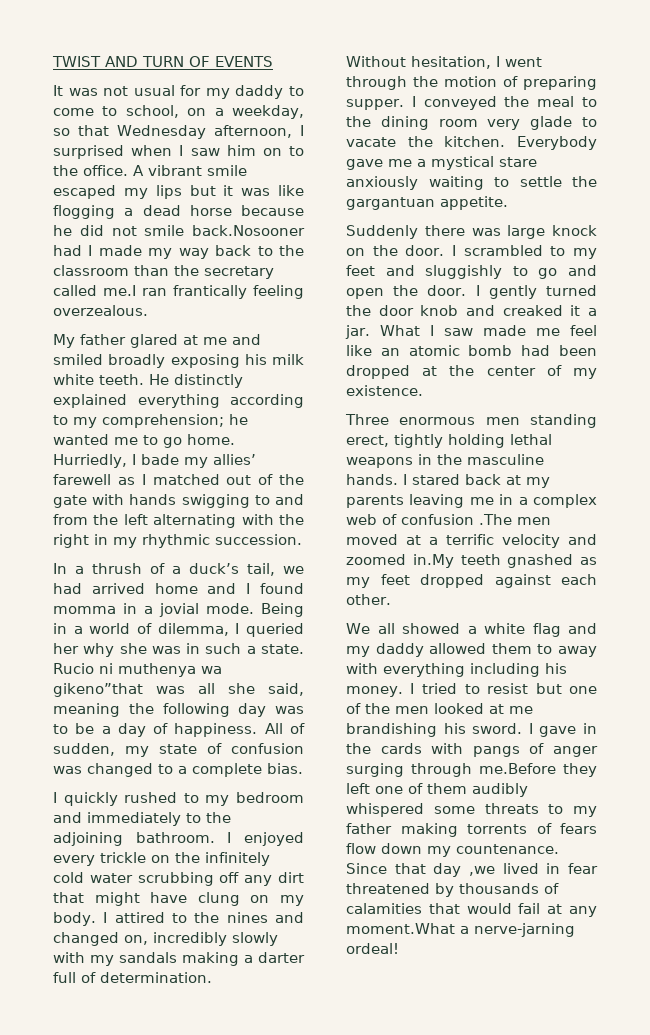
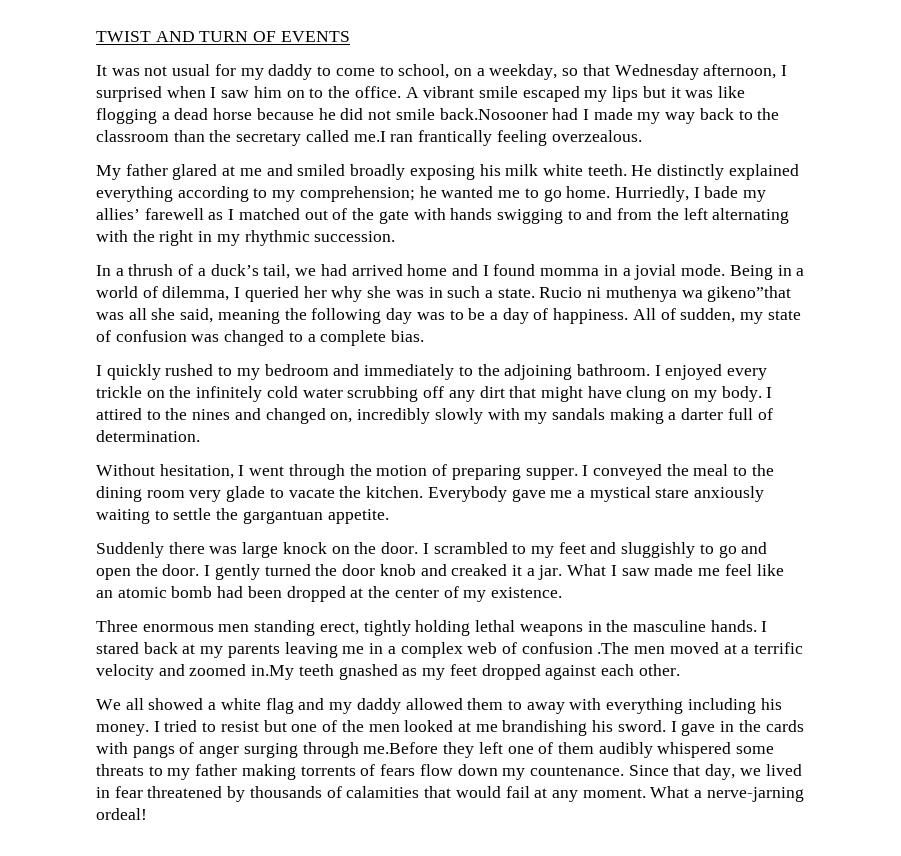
[433,863,495,877] day ,we -> [705,764,761,780] day, we
[346,923,455,934] moment.What -> [582,786,690,798] moment. What

